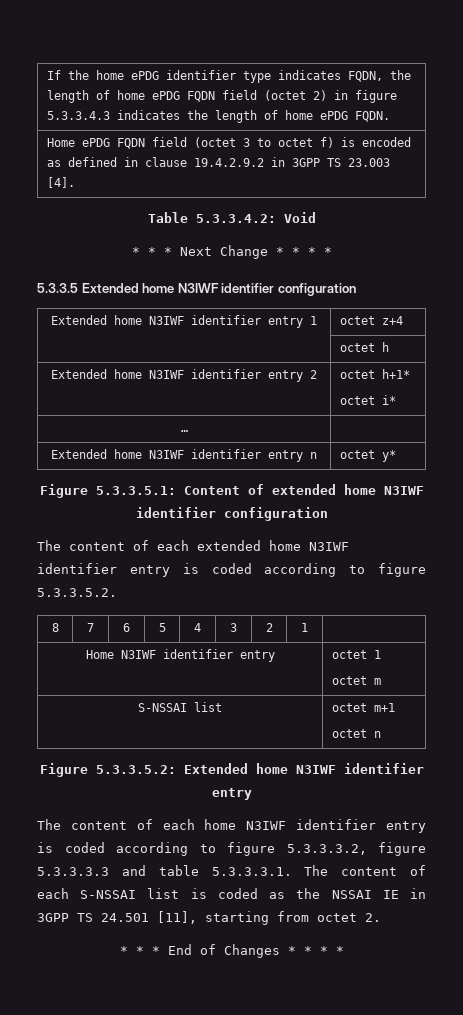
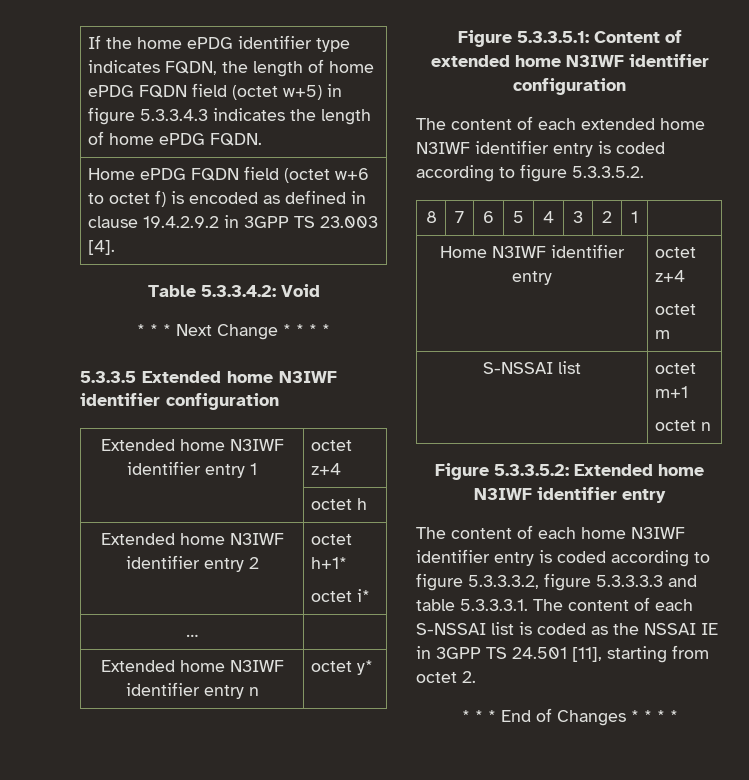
[313,90,328,101] 2) -> [283,85,323,100] w+5)
[243,138,251,147] 3 -> [335,168,370,180] w+6
[374,650,382,659] 1 -> [655,270,686,282] z+4

